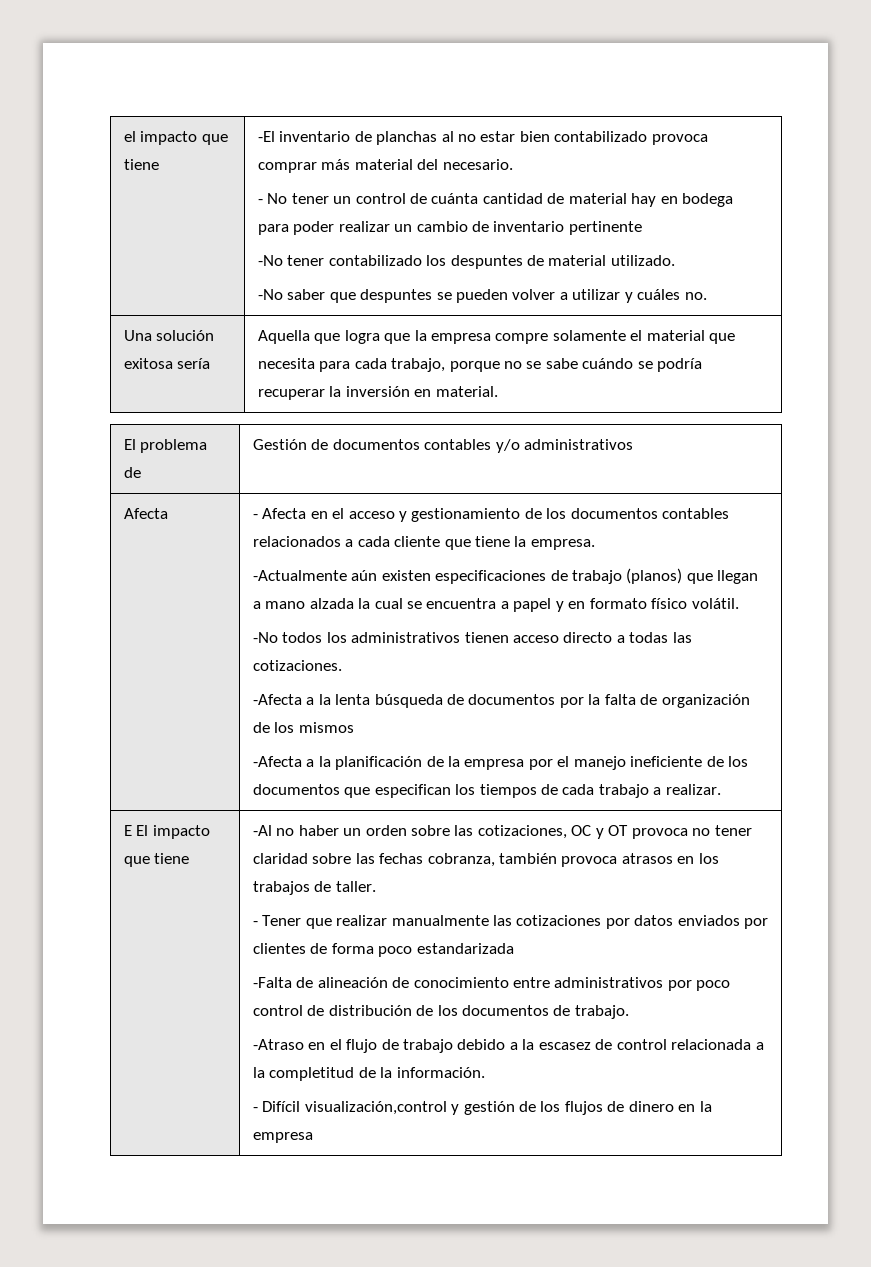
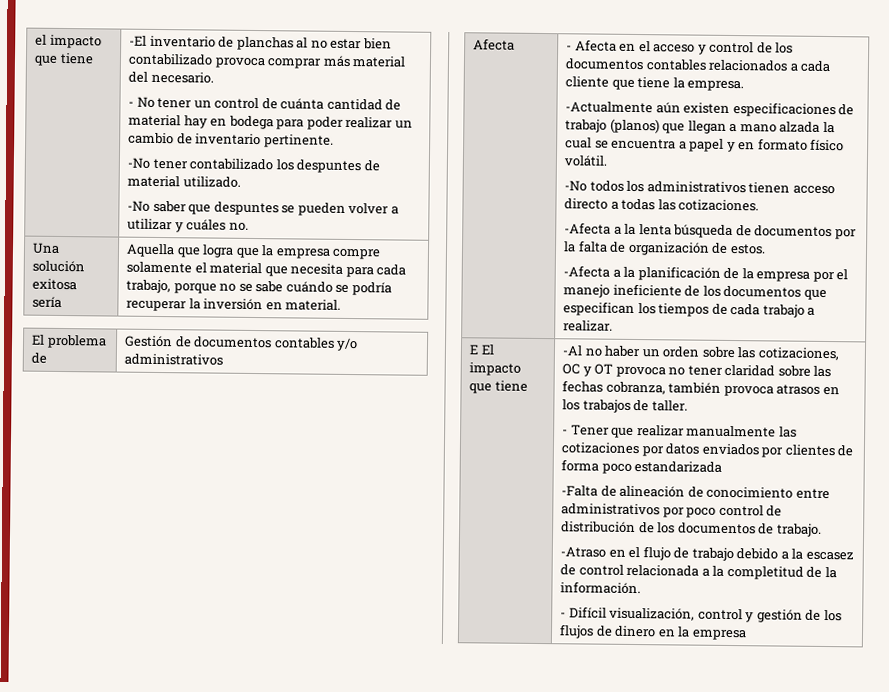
[568,221,642,235] pertinente -> [263,134,334,148] pertinente.
[411,508,521,522] gestionamiento -> [709,41,755,54] control
[274,722,354,733] los mismos -> [729,243,766,255] estos.
[304,1101,447,1115] visualización,control -> [609,607,743,621] visualización, control

